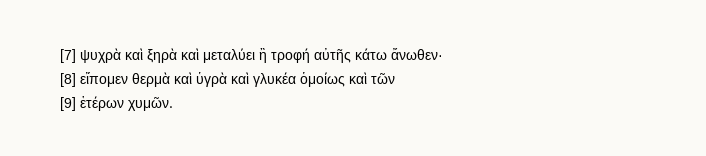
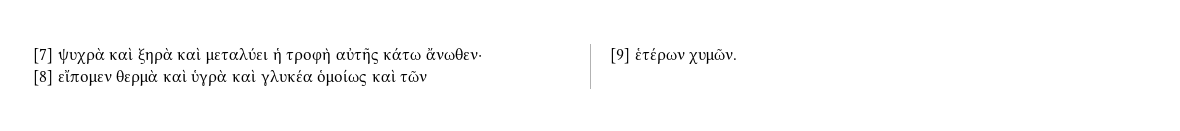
[259,48,310,63] ἢ τροφή -> [272,48,332,64] ἡ τροφὴ

